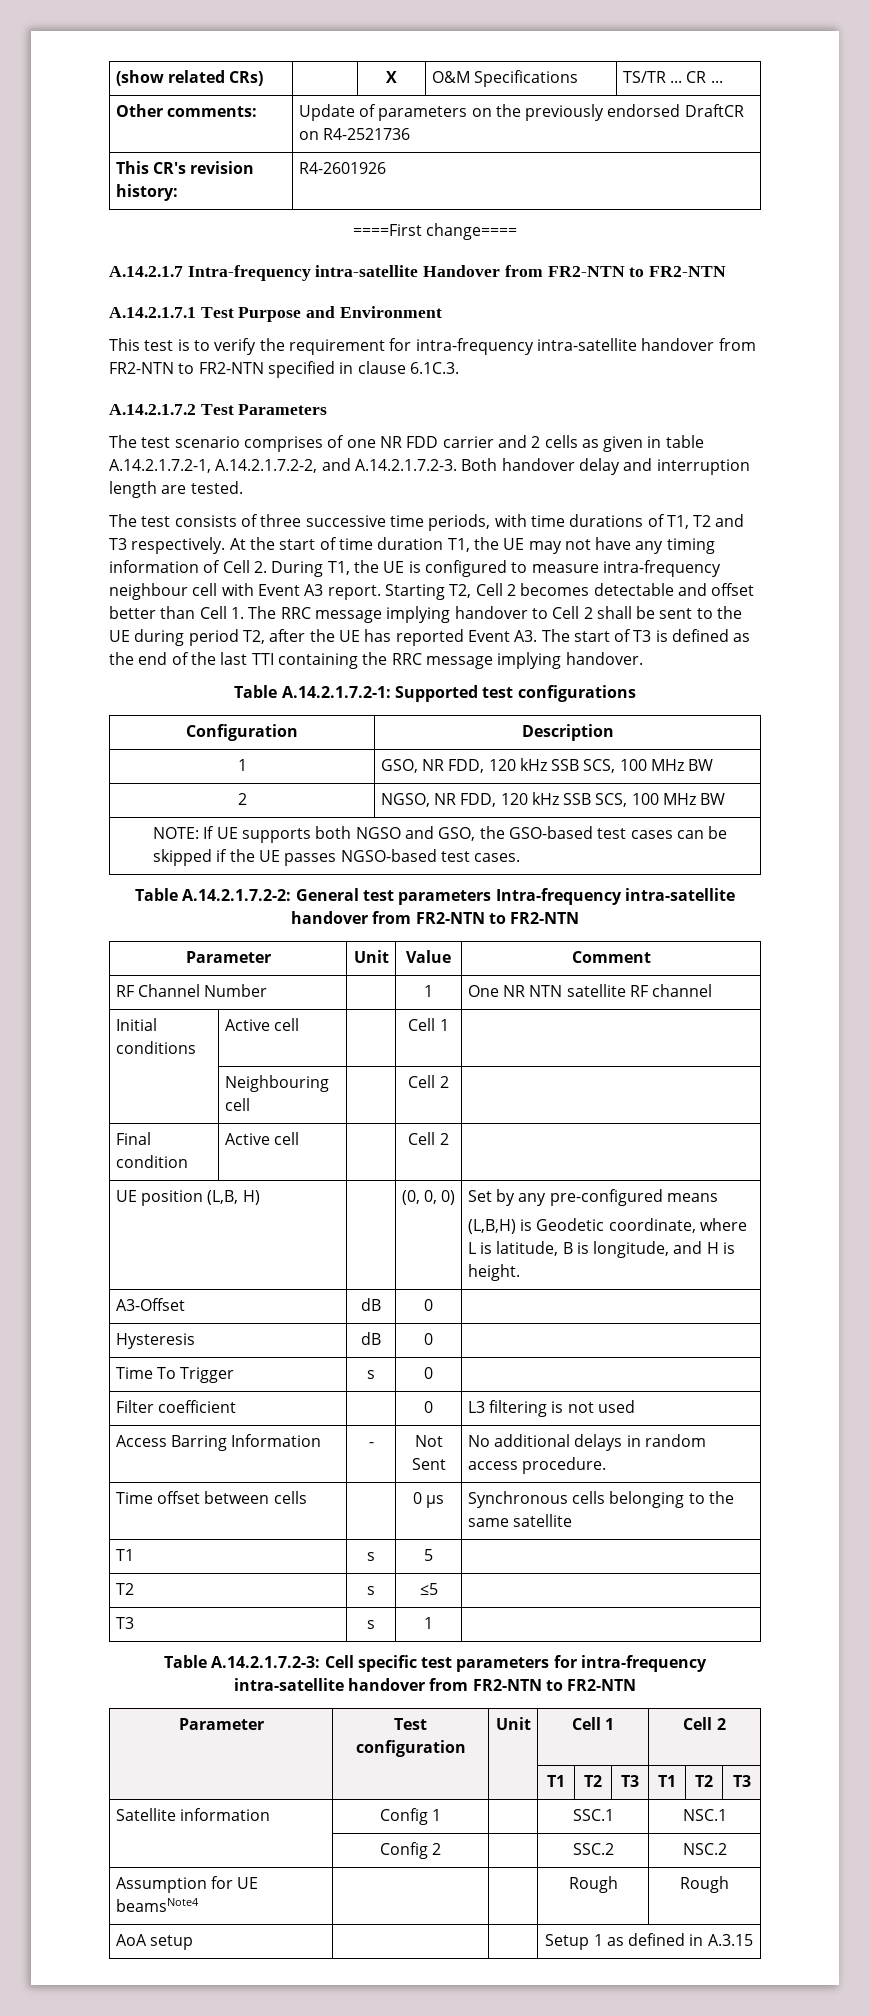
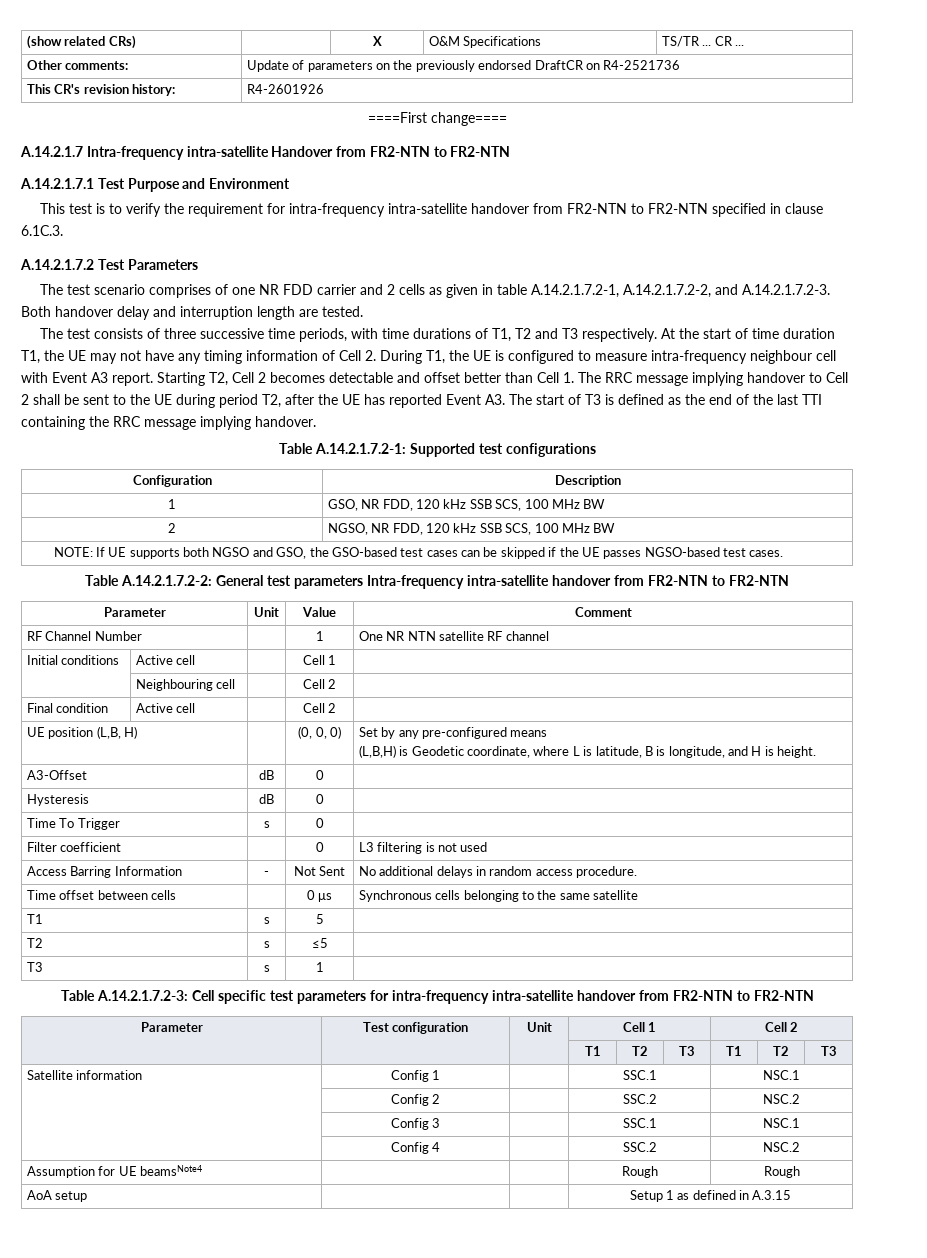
(727, 1849) none -> [390,1118,441,1130] [622,1118,657,1128] [763,1118,800,1128] [390,1142,441,1154] [622,1142,657,1152] [763,1142,800,1152] // | Config 3 | | SSC.1 | NSC.1 // | Config 4 | | SSC.2 | NSC.2

